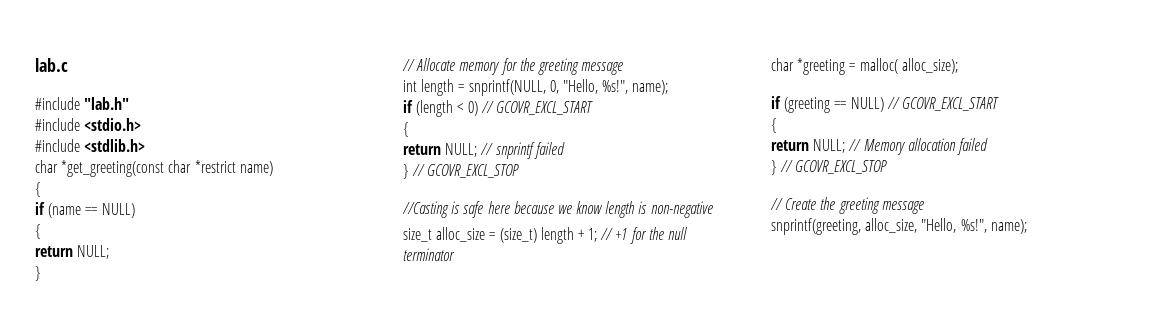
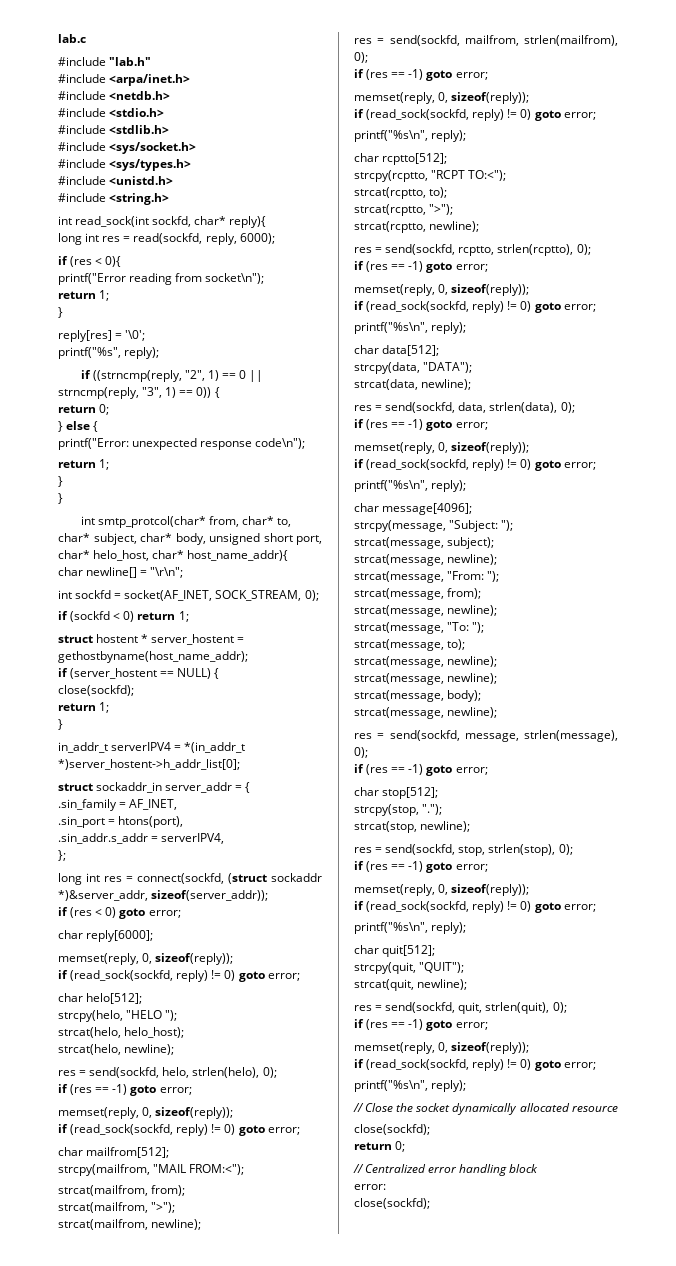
(130, 103) none -> [58,74,191,86] [58,91,171,100] // #include <arpa/inet.h> // #include <netdb.h>
[35,160,273,177] [35,182,41,197] [35,202,135,218] [35,224,41,239] [35,245,110,259] [35,266,41,281] [402,58,624,75] [403,79,669,96] [403,100,593,117] [403,122,409,137] [403,142,565,159] [403,164,520,179] [402,201,713,218] [403,227,688,244] [403,248,455,261] [771,58,958,75] [771,96,999,113] [771,118,777,133] [771,138,988,155] [771,160,888,175] [770,197,924,214] [771,218,1027,235] char *get_greeting(const char *restrict name) // { // if (name == NULL) // { // return NULL; // } // // Allocate memory for the greeting message // int length = snprintf(NULL, 0, "Hello, %s!", name); // if (length < 0) // GCOVR_EXCL_START // { // return NULL; // snprintf failed // } // GCOVR_EXCL_STOP // //Casting is safe here because we know length is non-negative // size_t alloc_size = (size_t) length + 1; // +1 for the null terminator // char *greeting = malloc( alloc_size); // if (greeting == NULL) // GCOVR_EXCL_START // { // return NULL; // Memory allocation failed // } // GCOVR_EXCL_STOP // // Create the greeting message // snprintf(greeting, alloc_size, "Hello, %s!", name); -> [58,142,197,154] [58,159,192,171] [58,176,174,185] [58,193,170,205] [58,216,267,228] [58,233,275,245] [58,256,122,267] [58,273,265,285] [58,290,110,301] [58,307,63,318] [58,330,146,342] [58,347,160,359] [80,370,264,382] [58,387,220,399] [58,404,110,415] [58,421,99,432] [58,438,306,450] [58,459,110,470] [58,476,63,487] [58,493,63,504] [80,516,292,528] [58,533,322,545] [58,550,289,561] [58,567,184,578] [58,590,319,601] [58,611,189,622] [58,634,245,645] [58,651,248,663] [58,668,220,679] [58,685,134,696] [58,702,110,713] [58,719,63,730] [58,742,246,753] [58,759,240,770] [58,782,251,793] [58,799,178,811] [58,816,184,828] [58,833,225,844] [58,850,66,861] [58,873,322,885] [58,890,269,901] [58,907,181,919] [58,930,154,942] [58,953,234,965] [58,970,300,982] [58,993,143,1004] [58,1010,178,1022] [58,1027,185,1038] [58,1044,175,1055] [58,1067,277,1078] [58,1084,192,1096] [58,1107,234,1119] [58,1124,300,1136] [58,1147,170,1158] [58,1164,245,1176] [58,1185,186,1196] [58,1202,176,1213] [58,1219,202,1230] [354,35,618,46] [354,52,368,63] [354,69,488,81] [354,92,530,104] [354,109,596,121] [354,130,467,142] [354,153,448,165] [354,170,507,182] [354,187,448,199] [354,204,454,216] [354,221,480,233] [354,244,591,256] [354,261,488,273] [354,284,530,296] [354,301,596,313] [354,322,467,334] [354,345,440,356] [354,362,473,374] [354,379,472,390] [354,402,575,413] [354,419,488,431] [354,442,530,454] [354,459,596,471] [354,480,467,492] [354,503,473,515] [354,520,514,532] [354,537,495,549] [354,554,498,566] [354,571,500,583] [354,588,482,600] [354,605,498,617] [354,622,485,634] [354,639,466,651] [354,656,498,668] [354,673,498,685] [354,690,482,702] [354,707,498,719] [354,730,618,742] [354,747,368,758] [354,764,488,776] [354,787,439,799] [354,804,443,816] [354,821,471,833] [354,844,573,856] [354,861,488,873] [354,884,530,896] [354,901,596,913] [354,922,467,934] [354,945,436,957] [354,962,465,974] [354,979,468,991] [354,1002,567,1014] [354,1019,488,1031] [354,1042,530,1054] [354,1059,596,1071] [354,1080,467,1092] [353,1103,618,1115] [354,1124,430,1135] [354,1141,406,1152] [353,1164,539,1176] [354,1184,386,1190] [354,1198,430,1209] #include <sys/socket.h> // #include <sys/types.h> // #include <unistd.h> // #include <string.h> // int read_sock(int sockfd, char* reply){ // long int res = read(sockfd, reply, 6000); // if (res < 0){ // printf("Error reading from socket\n"); // return 1; // } // reply[res] = '\0'; // printf("%s", reply); // if ((strncmp(reply, "2", 1) == 0 || strncmp(reply, "3", 1) == 0)) { // return 0; // } else { // printf("Error: unexpected response code\n"); // return 1; // } // } // int smtp_protcol(char* from, char* to, char* subject, char* body, unsigned short port, char* helo_host, char* host_name_addr){ // char newline[] = "\r\n"; // int sockfd = socket(AF_INET, SOCK_STREAM, 0); // if (sockfd < 0) return 1; // struct hostent * server_hostent = gethostbyname(host_name_addr); // if (server_hostent == NULL) { // close(sockfd); // return 1; // } // in_addr_t serverIPV4 = *(in_addr_t *)server_hostent->h_addr_list[0]; // struct sockaddr_in server_addr = { // .sin_family = AF_INET, // .sin_port = htons(port), // .sin_addr.s_addr = serverIPV4, // }; // long int res = connect(sockfd, (struct sockaddr *)&server_addr, sizeof(server_addr)); // if (res < 0) goto error; // char reply[6000]; // memset(reply, 0, sizeof(reply)); // if (read_sock(sockfd, reply) != 0) goto error; // char helo[512]; // strcpy(helo, "HELO "); // strcat(helo, helo_host); // strcat(helo, newline); // res = send(sockfd, helo, strlen(helo), 0); // if (res == -1) goto error; // memset(reply, 0, sizeof(reply)); // if (read_sock(sockfd, reply) != 0) goto error; // char mailfrom[512]; // strcpy(mailfrom, "MAIL FROM:<"); // strcat(mailfrom, from); // strcat(mailfrom, ">"); // strcat(mailfrom, newline); // res = send(sockfd, mailfrom, strlen(mailfrom), 0); // if (res == -1) goto error; // memset(reply, 0, sizeof(reply)); // if (read_sock(sockfd, reply) != 0) goto error; // printf("%s\n", reply); // char rcptto[512]; // strcpy(rcptto, "RCPT TO:<"); // strcat(rcptto, to); // strcat(rcptto, ">"); // strcat(rcptto, newline); // res = send(sockfd, rcptto, strlen(rcptto), 0); // if (res == -1) goto error; // memset(reply, 0, sizeof(reply)); // if (read_sock(sockfd, reply) != 0) goto error; // printf("%s\n", reply); // char data[512]; // strcpy(data, "DATA"); // strcat(data, newline); // res = send(sockfd, data, strlen(data), 0); // if (res == -1) goto error; // memset(reply, 0, sizeof(reply)); // if (read_sock(sockfd, reply) != 0) goto error; // printf("%s\n", reply); // char message[4096]; // strcpy(message, "Subject: "); // strcat(message, subject); // strcat(message, newline); // strcat(message, "From: "); // strcat(message, from); // strcat(message, newline); // strcat(message, "To: "); // strcat(message, to); // strcat(message, newline); // strcat(message, newline); // strcat(message, body); // strcat(message, newline); // res = send(sockfd, message, strlen(message), 0); // if (res == -1) goto error; // char stop[512]; // strcpy(stop, "."); // strcat(stop, newline); // res = send(sockfd, stop, strlen(stop), 0); // if (res == -1) goto error; // memset(reply, 0, sizeof(reply)); // if (read_sock(sockfd, reply) != 0) goto error; // printf("%s\n", reply); // char quit[512]; // strcpy(quit, "QUIT"); // strcat(quit, newline); // res = send(sockfd, quit, strlen(quit), 0); // if (res == -1) goto error; // memset(reply, 0, sizeof(reply)); // if (read_sock(sockfd, reply) != 0) goto error; // printf("%s\n", reply); // // Close the socket dynamically allocated resource // close(sockfd); // return 0; // // Centralized error handling block // error: // close(sockfd);

